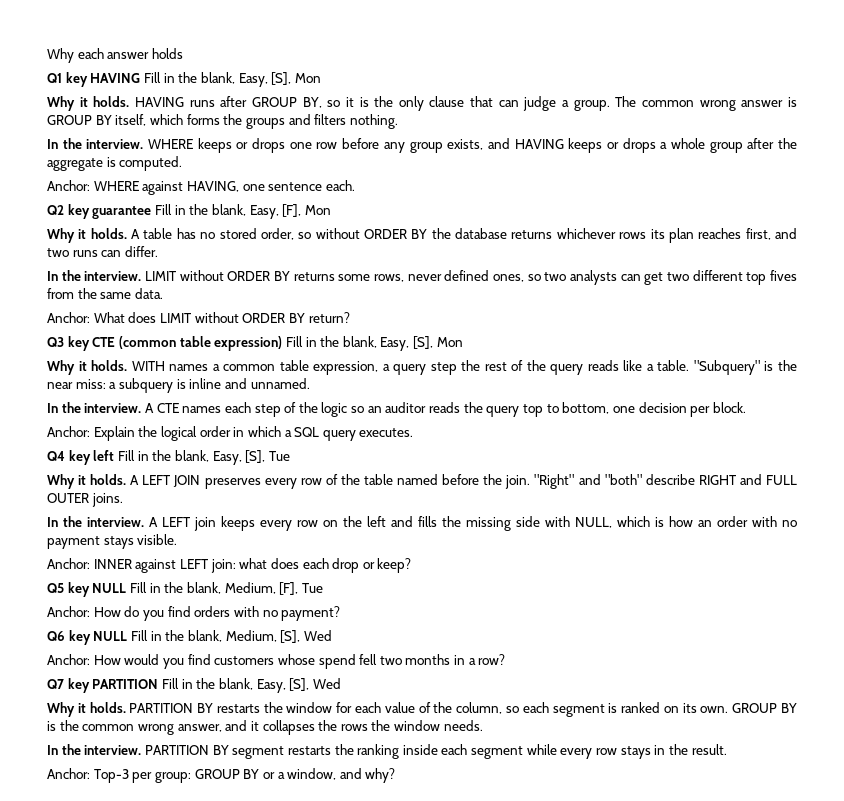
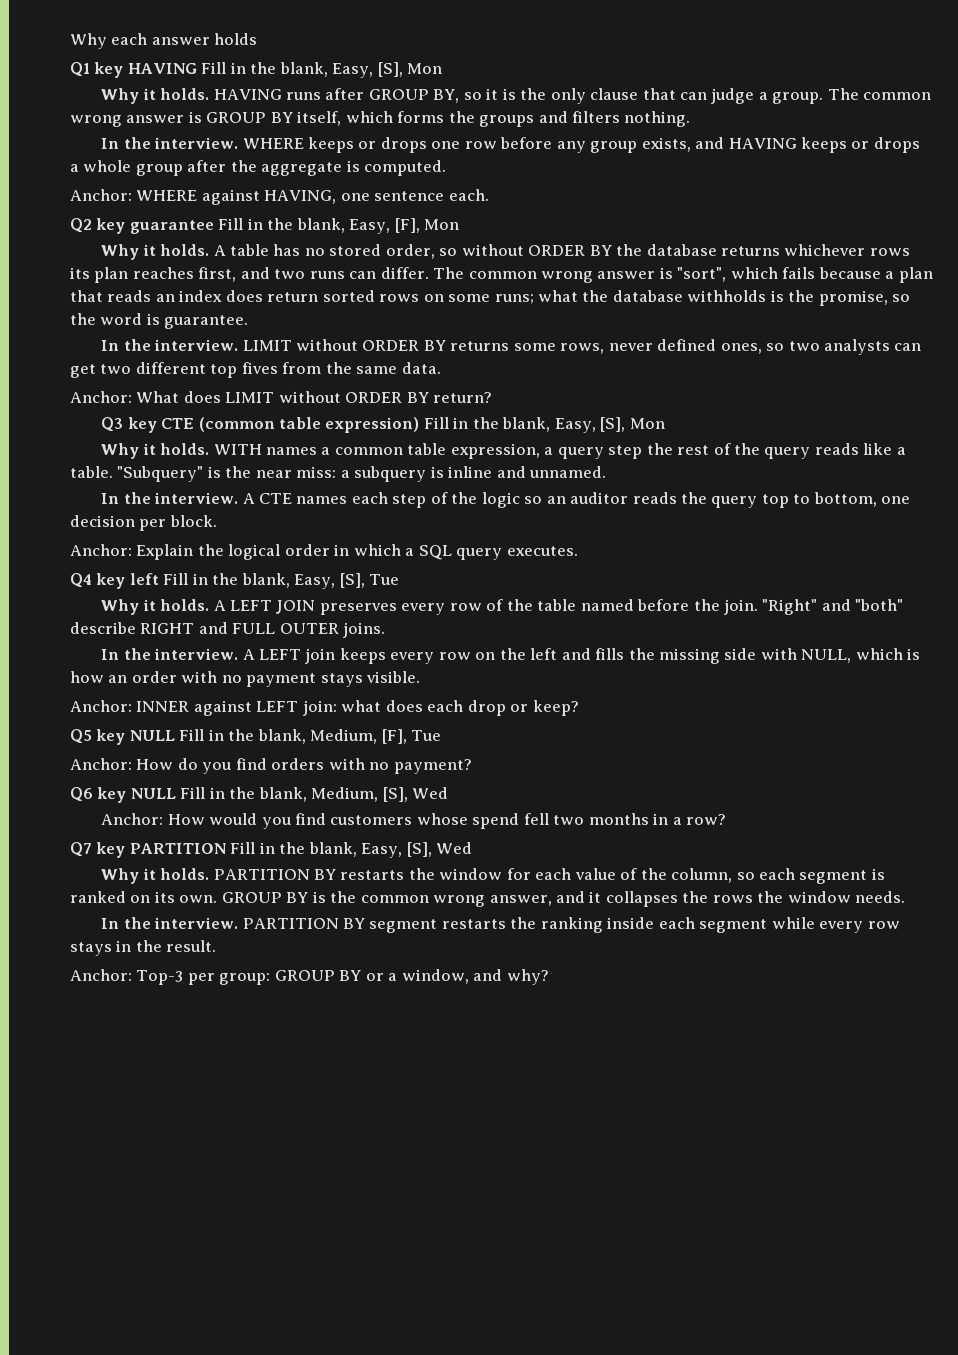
(158, 251) none -> [433,267,933,283] [70,290,911,306] [70,313,249,329] The common wrong answer is "sort", which fails because a plan that reads an index does return sorted rows on some runs; what the database withholds is the promise, so the word is guarantee.

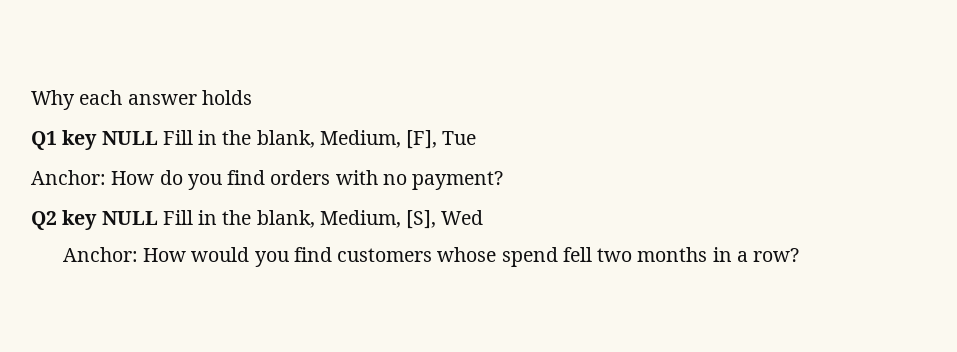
[127,62,443,78] [101,88,932,104] [70,111,691,127] [101,137,920,153] [70,160,447,176] [70,189,489,205] [70,218,460,234] [101,244,910,260] [70,267,933,283] [70,290,911,306] [70,313,249,329] [101,339,922,355] [70,362,441,378] [70,391,493,403] [101,417,665,433] [101,443,906,459] [70,466,607,482] [101,492,911,508] [70,515,217,531] [70,544,578,560] [70,573,400,589] [101,599,904,615] [70,622,386,638] [101,648,921,664] [70,671,421,687] [70,700,579,716] [70,729,126,745] HAVING Fill in the blank, Easy, [S], Mon // Why it holds. HAVING runs after GROUP BY, so it is the only clause that can judge a group. The common wrong answer is GROUP BY itself, which forms the groups and filters nothing. // In the interview. WHERE keeps or drops one row before any group exists, and HAVING keeps or drops a whole group after the aggregate is computed. // Anchor: WHERE against HAVING, one sentence each. // Q2 key guarantee Fill in the blank, Easy, [F], Mon // Why it holds. A table has no stored order, so without ORDER BY the database returns whichever rows its plan reaches first, and two runs can differ. The common wrong answer is "sort", which fails because a plan that reads an index does return sorted rows on some runs; what the database withholds is the promise, so the word is guarantee. // In the interview. LIMIT without ORDER BY returns some rows, never defined ones, so two analysts can get two different top fives from the same data. // Anchor: What does LIMIT without ORDER BY return? // Q3 key CTE (common table expression) Fill in the blank, Easy, [S], Mon // Why it holds. WITH names a common table expression, a query step the rest of the query reads like a table. "Subquery" is the near miss: a subquery is inline and unnamed. // In the interview. A CTE names each step of the logic so an auditor reads the query top to bottom, one decision per block. // Anchor: Explain the logical order in which a SQL query executes. // Q4 key left Fill in the blank, Easy, [S], Tue // Why it holds. A LEFT JOIN preserves every row of the table named before the join. "Right" and "both" describe RIGHT and FULL OUTER joins. // In the interview. A LEFT join keeps every row on the left and fills the missing side with NULL, which is how an order with no payment stays visible. // Anchor: INNER against LEFT join: what does each drop or keep? // Q5 key -> (98, 140) none
[70,787,93,802] Q6 -> [31,211,57,230] Q2
[70,842,473,858] [101,868,885,884] [70,891,906,907] [101,917,900,933] [70,940,217,956] [70,969,549,985] // Q7 key PARTITION Fill in the blank, Easy, [S], Wed // Why it holds. PARTITION BY restarts the window for each value of the column, so each segment is ranked on its own. GROUP BY is the common wrong answer, and it collapses the rows the window needs. // In the interview. PARTITION BY segment restarts the ranking inside each segment while every row stays in the result. // Anchor: Top-3 per group: GROUP BY or a window, and why? -> (800, 255) none

